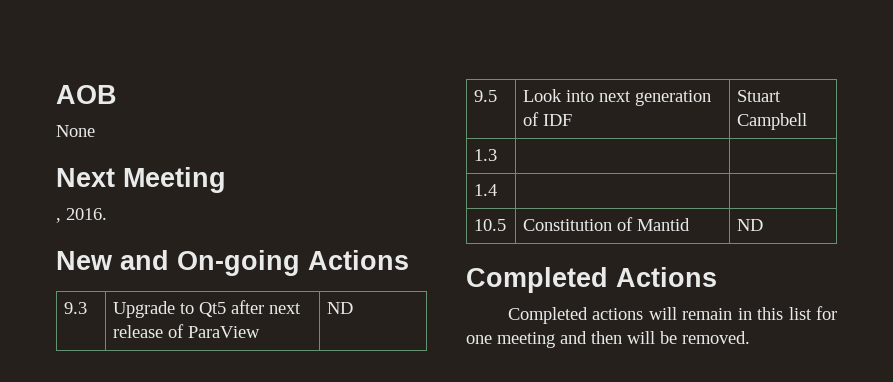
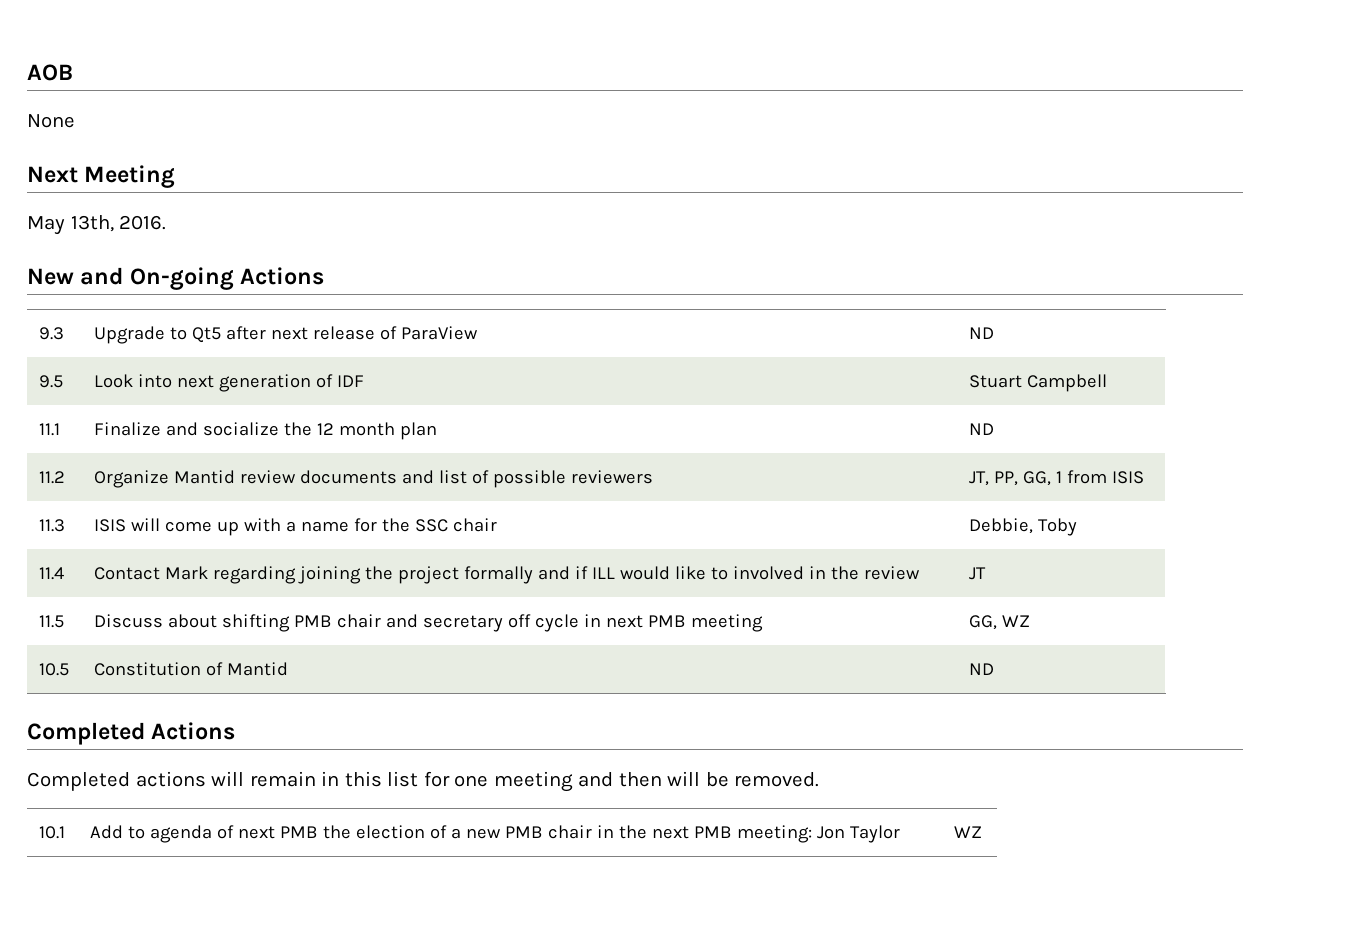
[56,218,61,223] , -> [27,215,114,235] May 13th,
[474,149,498,161] [474,184,498,196] 1.3 | | // 1.4 | | -> [39,423,61,436] [94,422,438,440] [969,423,995,435] [39,471,66,484] [94,470,654,488] [969,470,1145,486] [39,519,66,532] [94,518,498,536] [969,518,1078,536] [39,567,65,580] [94,566,921,584] [969,567,987,580] [39,615,65,628] [94,614,764,632] [969,615,1031,630] 11.1 | Finalize and socialize the 12 month plan | ND // 11.2 | Organize Mantid review documents and list of possible reviewers | JT, PP, GG, 1 from ISIS // 11.3 | ISIS will come up with a name for the SSC chair | Debbie, Toby // 11.4 | Contact Mark regarding joining the project formally and if ILL would like to involved in the review | JT // 11.5 | Discuss about shifting PMB chair and secretary off cycle in next PMB meeting | GG, WZ
(750, 337) none -> [39,826,66,839] [90,825,901,843] [954,826,983,838] // 10.1 | Add to agenda of next PMB the election of a new PMB chair in the next PMB meeting: Jon Taylor | WZ

